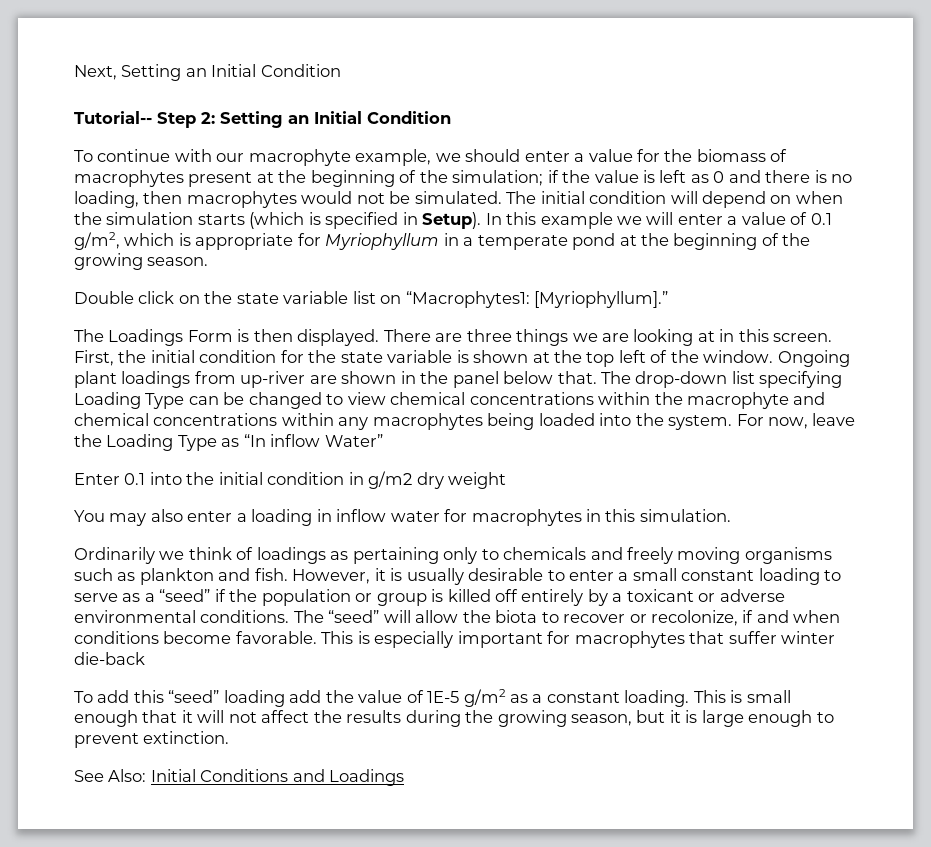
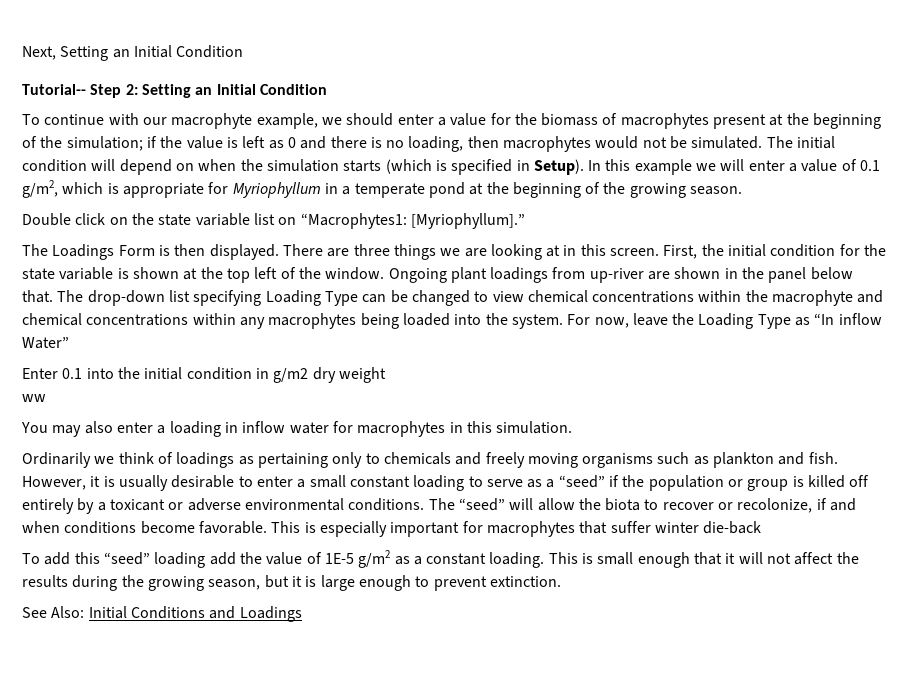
(507, 480) none -> [22,394,46,402] // ww

